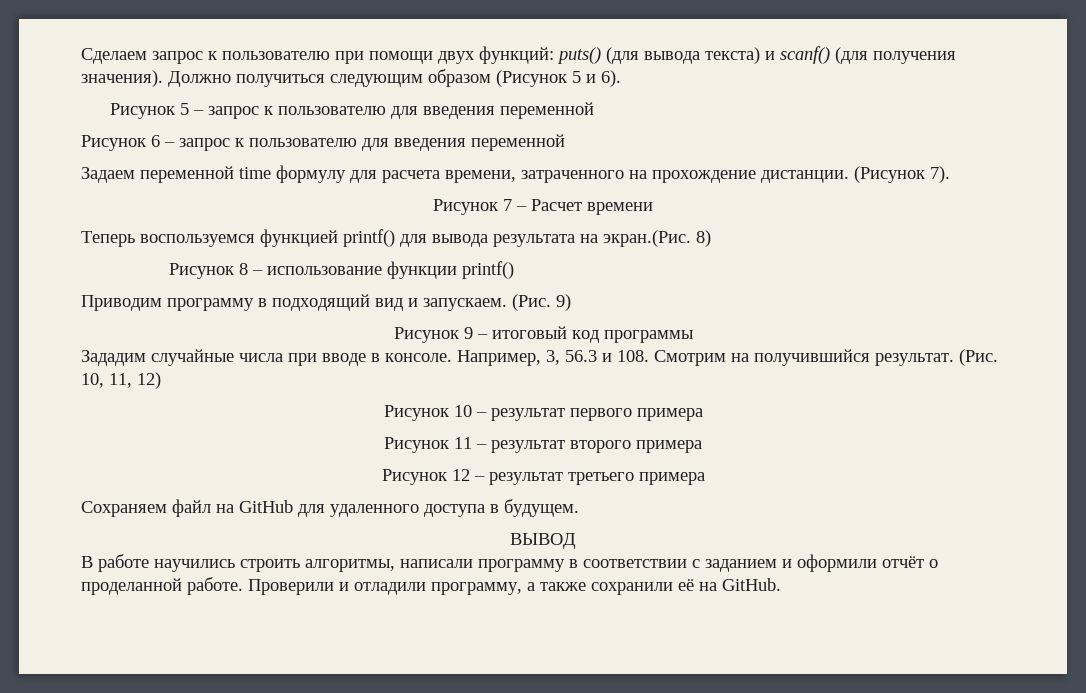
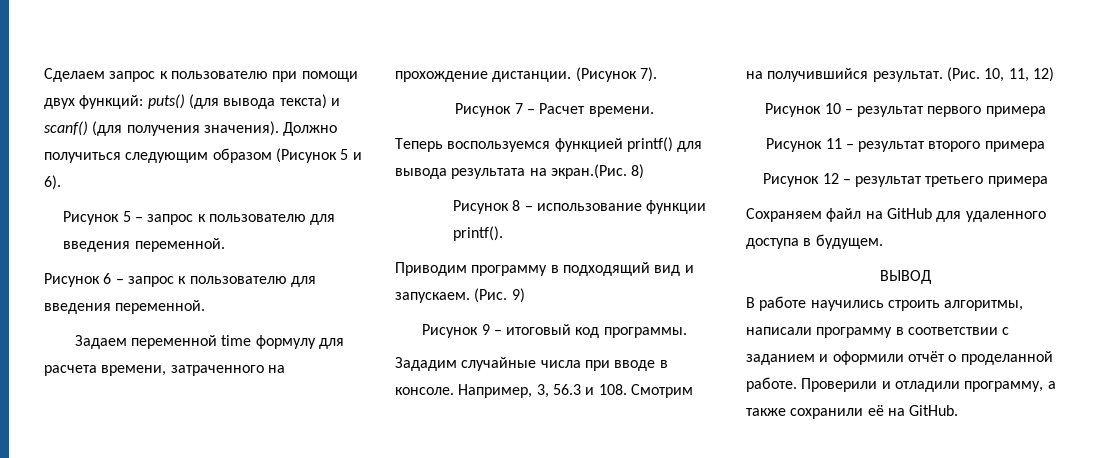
[500,102,595,119] переменной -> [134,238,225,252] переменной.
[471,134,565,151] переменной -> [115,300,206,314] переменной.
[587,202,653,215] времени -> [588,106,654,117] времени.
[462,261,515,279] printf() -> [453,226,504,241] printf().
[603,330,693,343] программы -> [603,327,687,338] программы.

